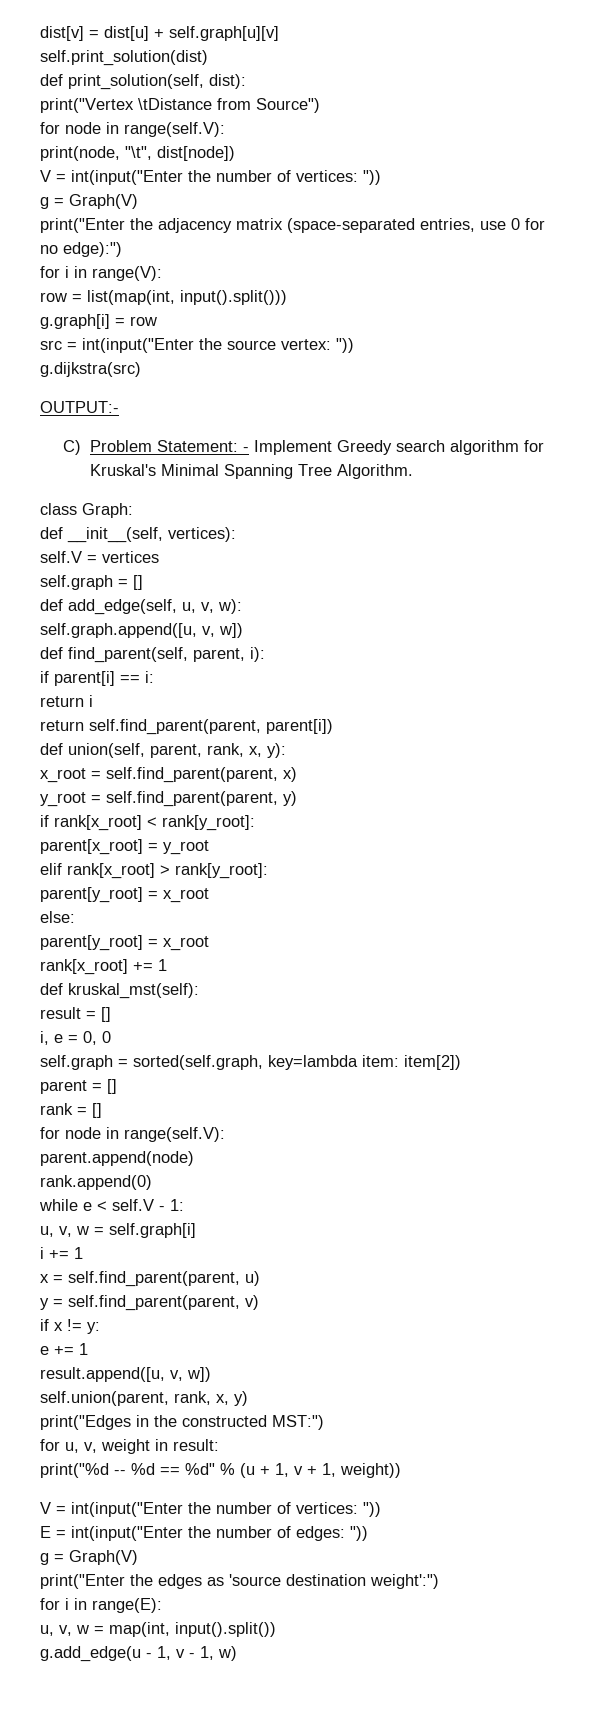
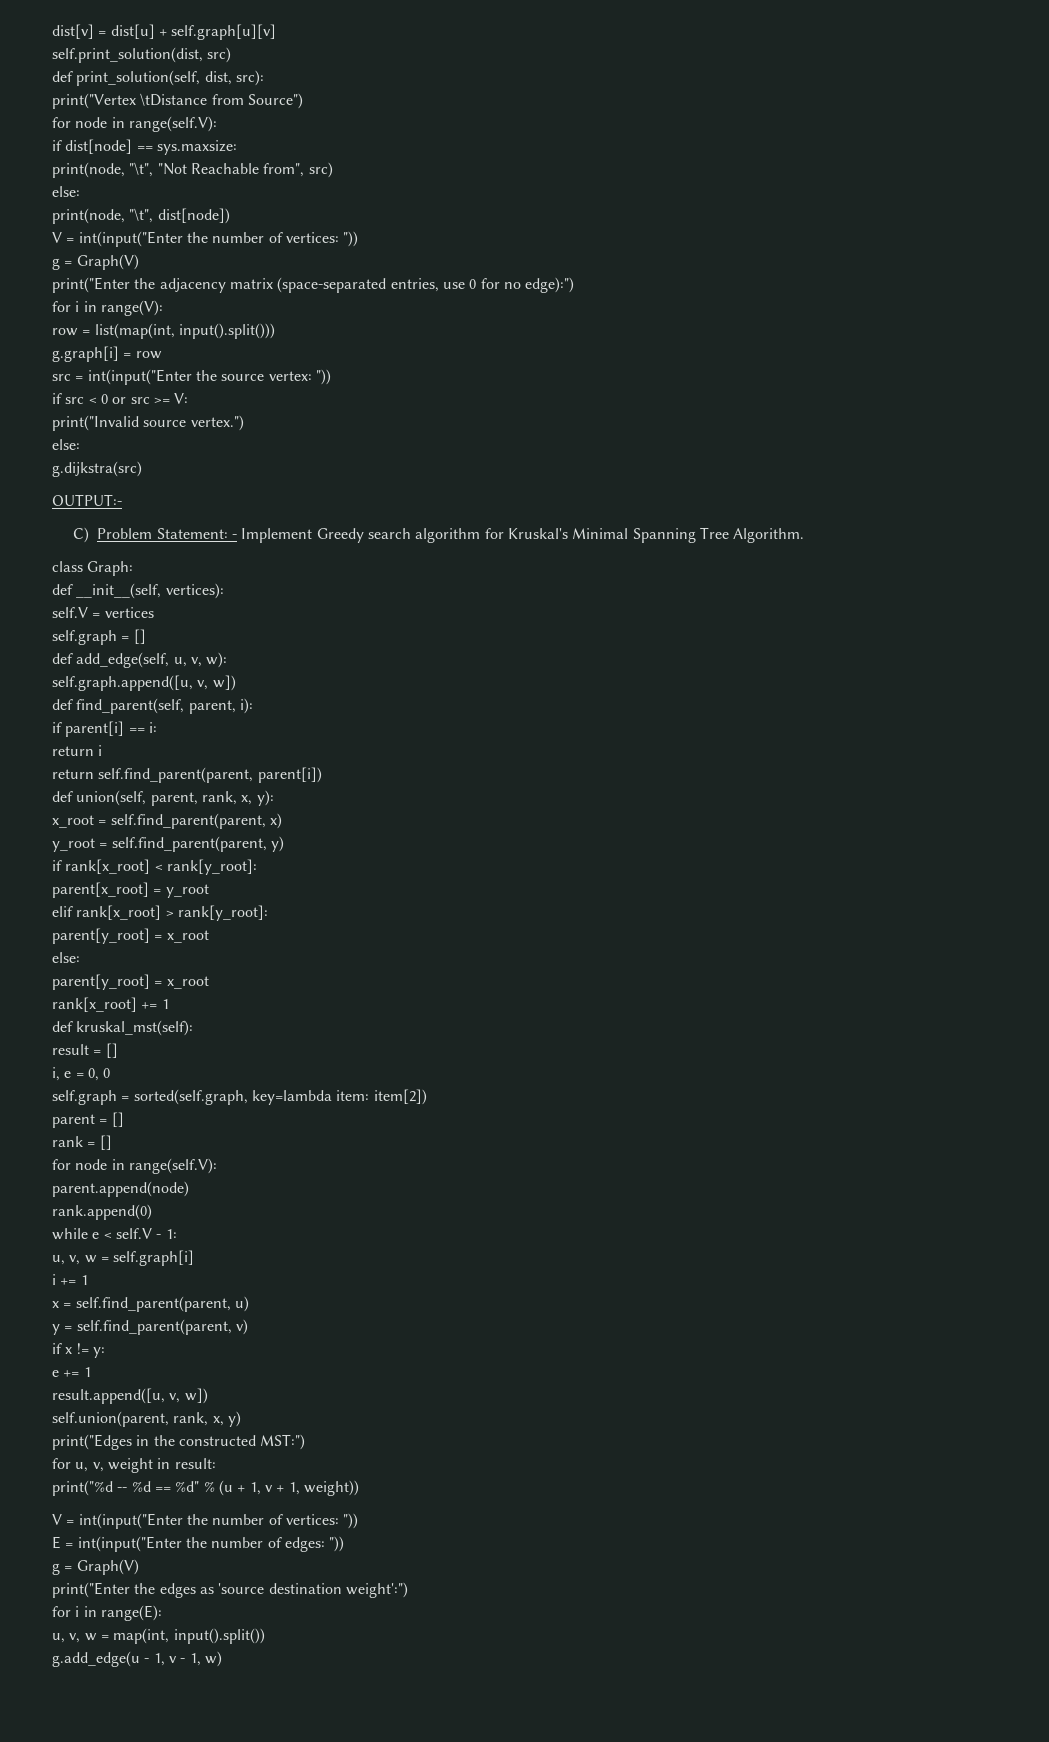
[40,50,208,66] self.print_solution(dist) -> [52,47,232,63] self.print_solution(dist, src)
[209,74,246,89] dist): -> [204,70,264,86] dist, src):
(225, 129) none -> [52,139,237,155] [52,162,333,178] [52,186,80,197] // if dist[node] == sys.maxsize: // print(node, "\t", "Not Reachable from", src) // else:
(354, 345) none -> [52,393,189,404] [52,415,244,431] [52,439,80,450] // if src < 0 or src >= V: // print("Invalid source vertex.") // else:

